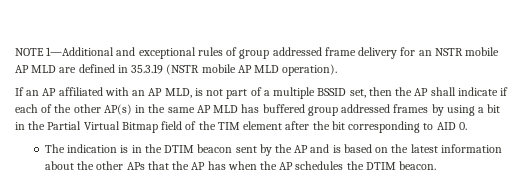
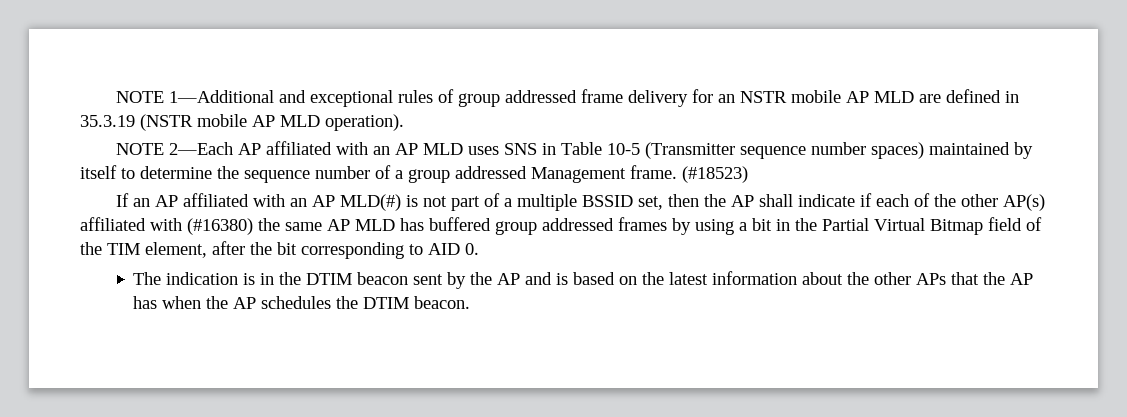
(338, 70) none -> [116,141,1034,159] [80,165,748,183] // NOTE 2—Each AP affiliated with an AP MLD uses SNS in Table 10-5 (Transmitter sequence number spaces) maintained by itself to determine the sequence number of a group addressed Management frame. (#18523)
[164,88,192,98] MLD, -> [340,194,402,211] MLD(#)
[135,105,146,113] in -> [80,217,253,235] affiliated with (#16380)
[243,121,283,130] element -> [145,242,207,258] element,

